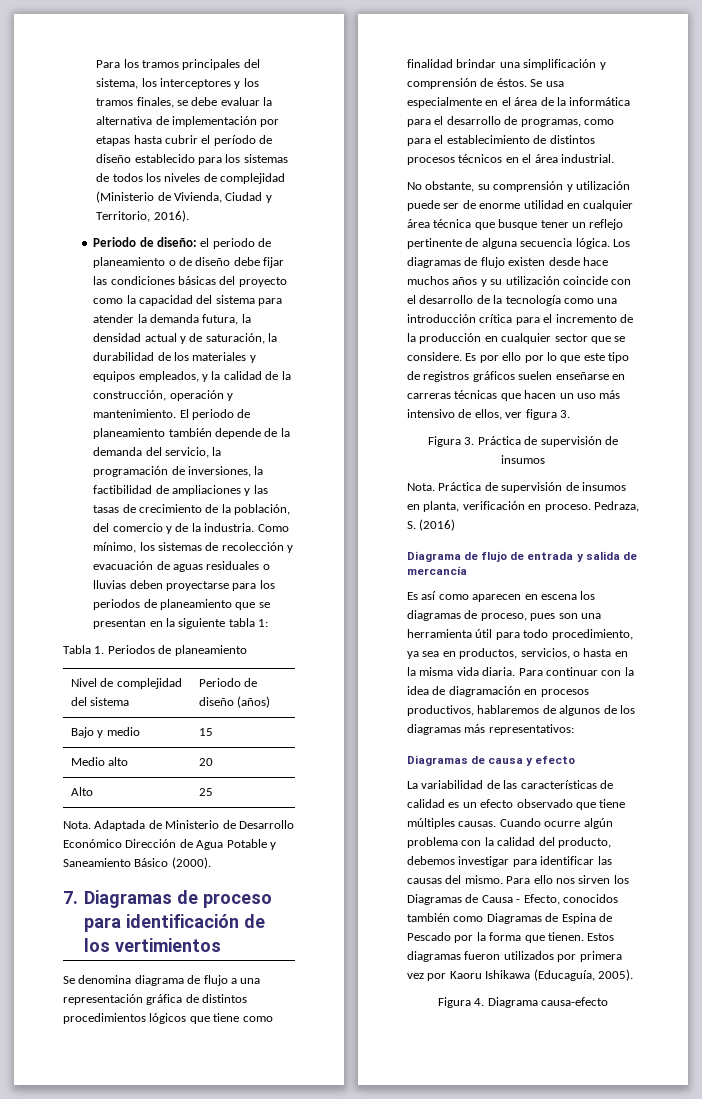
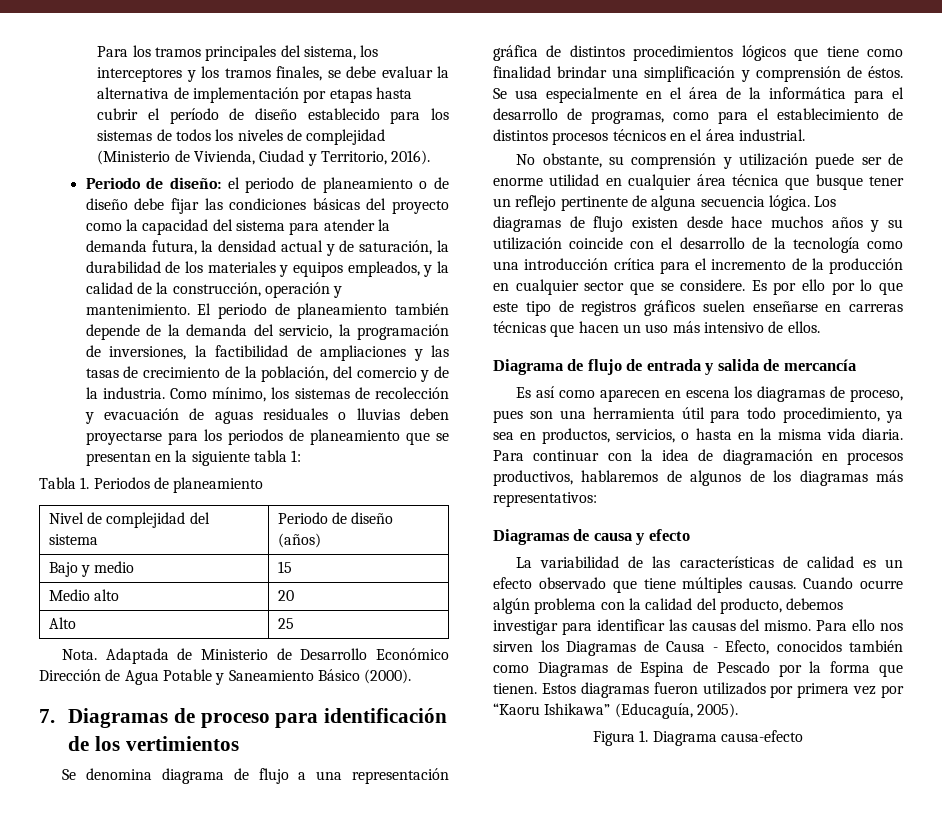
[474,409,570,420] [428,436,618,447] [501,455,545,464] [407,482,626,493] [407,501,639,512] [407,519,456,531] ellos, ver figura 3. // Figura 3. Práctica de supervisión de insumos // Nota. Práctica de supervisión de insumos en planta, verificación en proceso. Pedraza, S. (2016) -> [787,321,820,333] ellos.
[449,970,531,979] Kaoru Ishikawa -> [493,703,611,715] “Kaoru Ishikawa”
[474,998,485,1006] 4. -> [639,730,649,742] 1.

